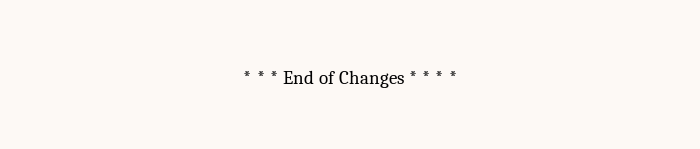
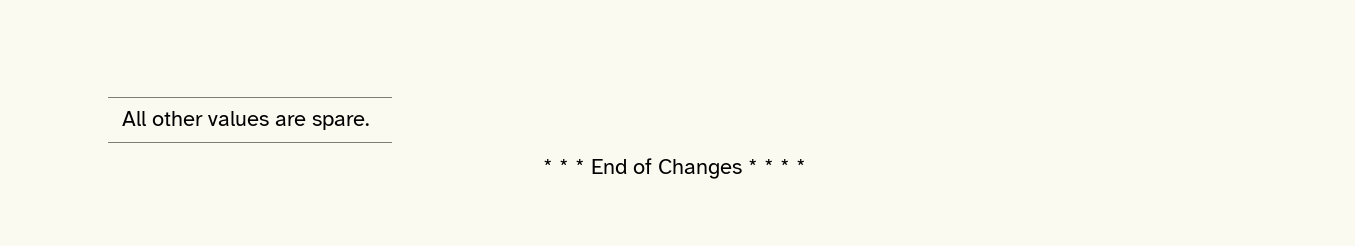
(243, 77) none -> [121,111,370,130] All other values are spare. //

